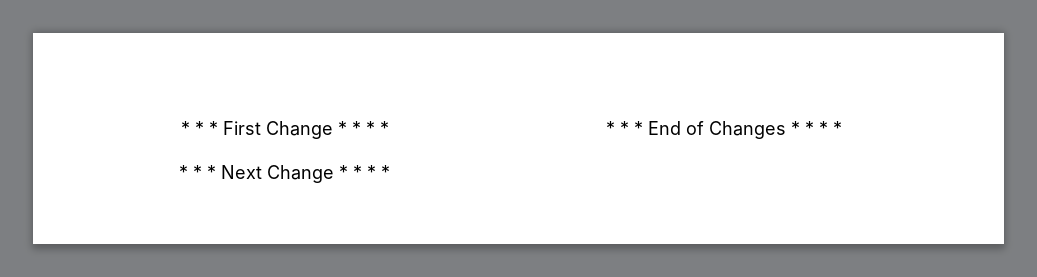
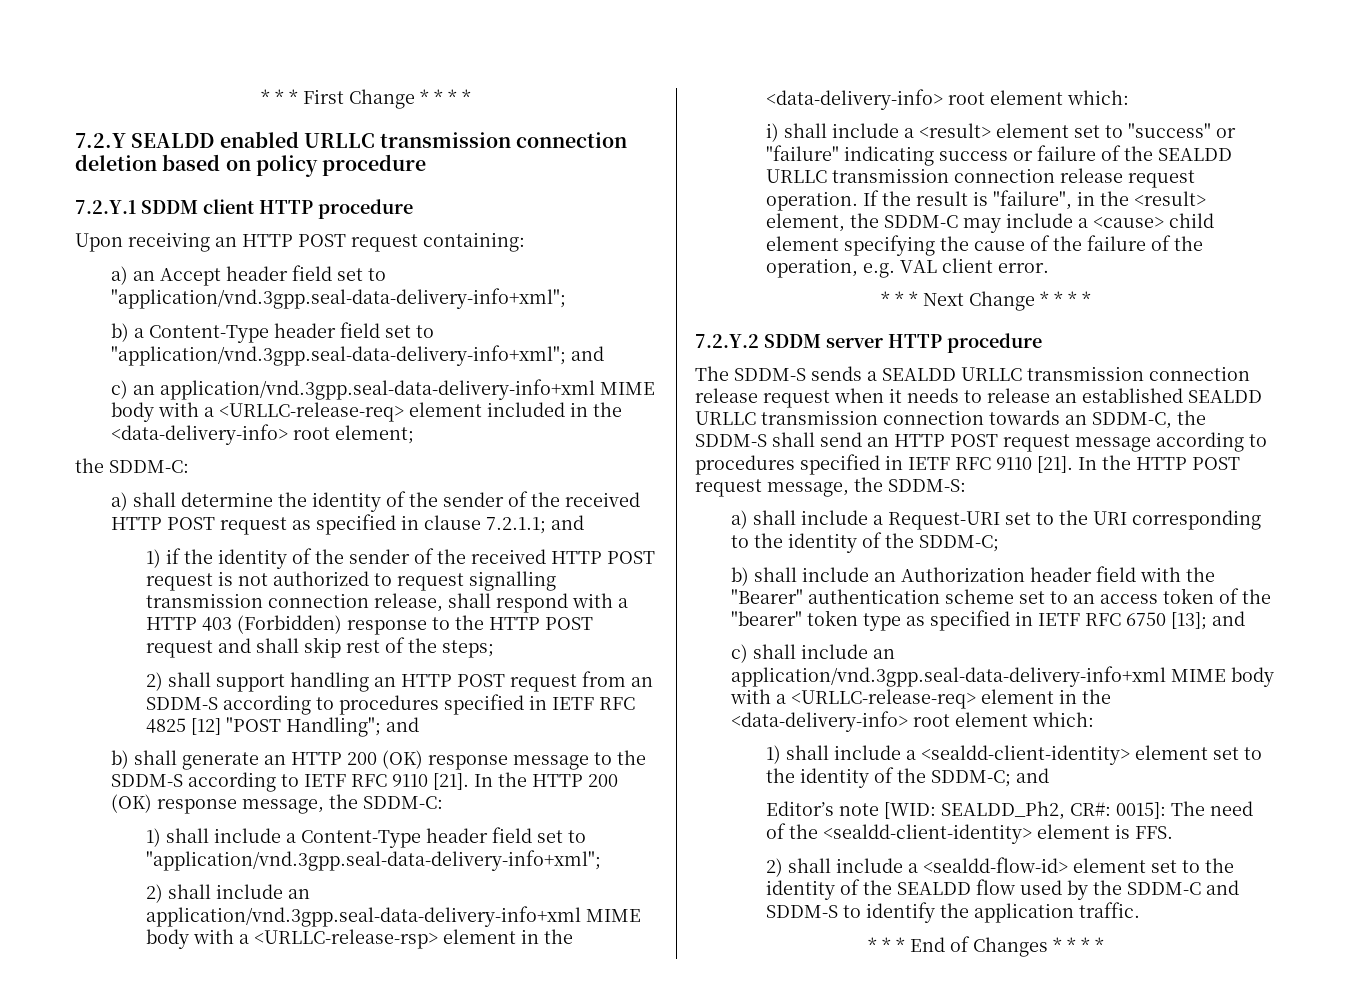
(389, 128) none -> [75,131,628,148] [75,154,427,177] [75,199,413,219] [75,232,525,252] [110,265,386,286] [110,288,566,309] [110,322,434,343] [110,345,604,366] [110,379,655,400] [110,402,622,422] [110,424,414,445] [75,458,189,473] [110,491,640,512] [110,514,584,535] [146,548,656,569] [146,571,557,591] [146,593,629,613] [146,615,594,635] [146,637,495,658] [146,671,654,692] [146,694,636,715] [146,717,420,737] [110,750,646,770] [110,772,618,792] [110,794,443,814] [146,827,587,848] [146,850,602,871] [146,884,311,903] [146,906,642,927] [146,929,574,949] [766,89,1130,110] [766,123,1237,142] [766,145,1233,166] [766,168,1196,188] [766,190,1207,211] [766,213,1215,233] [766,235,1204,256] [766,258,1050,278] // 7.2.Y SEALDD enabled URLLC transmission connection deletion based on policy procedure // 7.2.Y.1 SDDM client HTTP procedure // Upon receiving an HTTP POST request containing: // a) an Accept header field set to "application/vnd.3gpp.seal-data-delivery-info+xml"; // b) a Content-Type header field set to "application/vnd.3gpp.seal-data-delivery-info+xml"; and // c) an application/vnd.3gpp.seal-data-delivery-info+xml MIME body with a <URLLC-release-req> element included in the <data-delivery-info> root element; // the SDDM-C: // a) shall determine the identity of the sender of the received HTTP POST request as specified in clause 7.2.1.1; and // 1) if the identity of the sender of the received HTTP POST request is not authorized to request signalling transmission connection release, shall respond with a HTTP 403 (Forbidden) response to the HTTP POST request and shall skip rest of the steps; // 2) shall support handling an HTTP POST request from an SDDM-S according to procedures specified in IETF RFC 4825 [12] "POST Handling"; and // b) shall generate an HTTP 200 (OK) response message to the SDDM-S according to IETF RFC 9110 [21]. In the HTTP 200 (OK) response message, the SDDM-C: // 1) shall include a Content-Type header field set to "application/vnd.3gpp.seal-data-delivery-info+xml"; // 2) shall include an application/vnd.3gpp.seal-data-delivery-info+xml MIME body with a <URLLC-release-rsp> element in the <data-delivery-info> root element which: // i) shall include a <result> element set to "success" or "failure" indicating success or failure of the SEALDD URLLC transmission connection release request operation. If the result is "failure", in the <result> element, the SDDM-C may include a <cause> child element specifying the cause of the failure of the operation, e.g. VAL client error.
(390, 172) none -> [695,333,1042,353] [695,366,1250,381] [695,388,1262,408] [695,410,1206,429] [695,432,1267,452] [695,454,1240,475] [695,477,966,497] [730,510,1261,530] [730,532,999,553] [730,566,1215,586] [730,588,1271,604] [730,610,1245,631] [730,644,895,663] [730,666,1274,687] [729,689,1111,709] [730,711,1094,732] [766,745,1263,765] [766,767,1050,788] [766,801,1254,820] [766,823,1174,844] [766,857,1235,877] [766,879,1240,900] [766,902,1141,923] // 7.2.Y.2 SDDM server HTTP procedure // The SDDM-S sends a SEALDD URLLC transmission connection release request when it needs to release an established SEALDD URLLC transmission connection towards an SDDM-C, the SDDM-S shall send an HTTP POST request message according to procedures specified in IETF RFC 9110 [21]. In the HTTP POST request message, the SDDM-S: // a) shall include a Request-URI set to the URI corresponding to the identity of the SDDM-C; // b) shall include an Authorization header field with the "Bearer" authentication scheme set to an access token of the "bearer" token type as specified in IETF RFC 6750 [13]; and // c) shall include an application/vnd.3gpp.seal-data-delivery-info+xml MIME body with a <URLLC-release-req> element in the <data-delivery-info> root element which: // 1) shall include a <sealdd-client-identity> element set to the identity of the SDDM-C; and // Editor’s note [WID: SEALDD_Ph2, CR#: 0015]: The need of the <sealdd-client-identity> element is FFS. // 2) shall include a <sealdd-flow-id> element set to the identity of the SEALDD flow used by the SDDM-C and SDDM-S to identify the application traffic.

